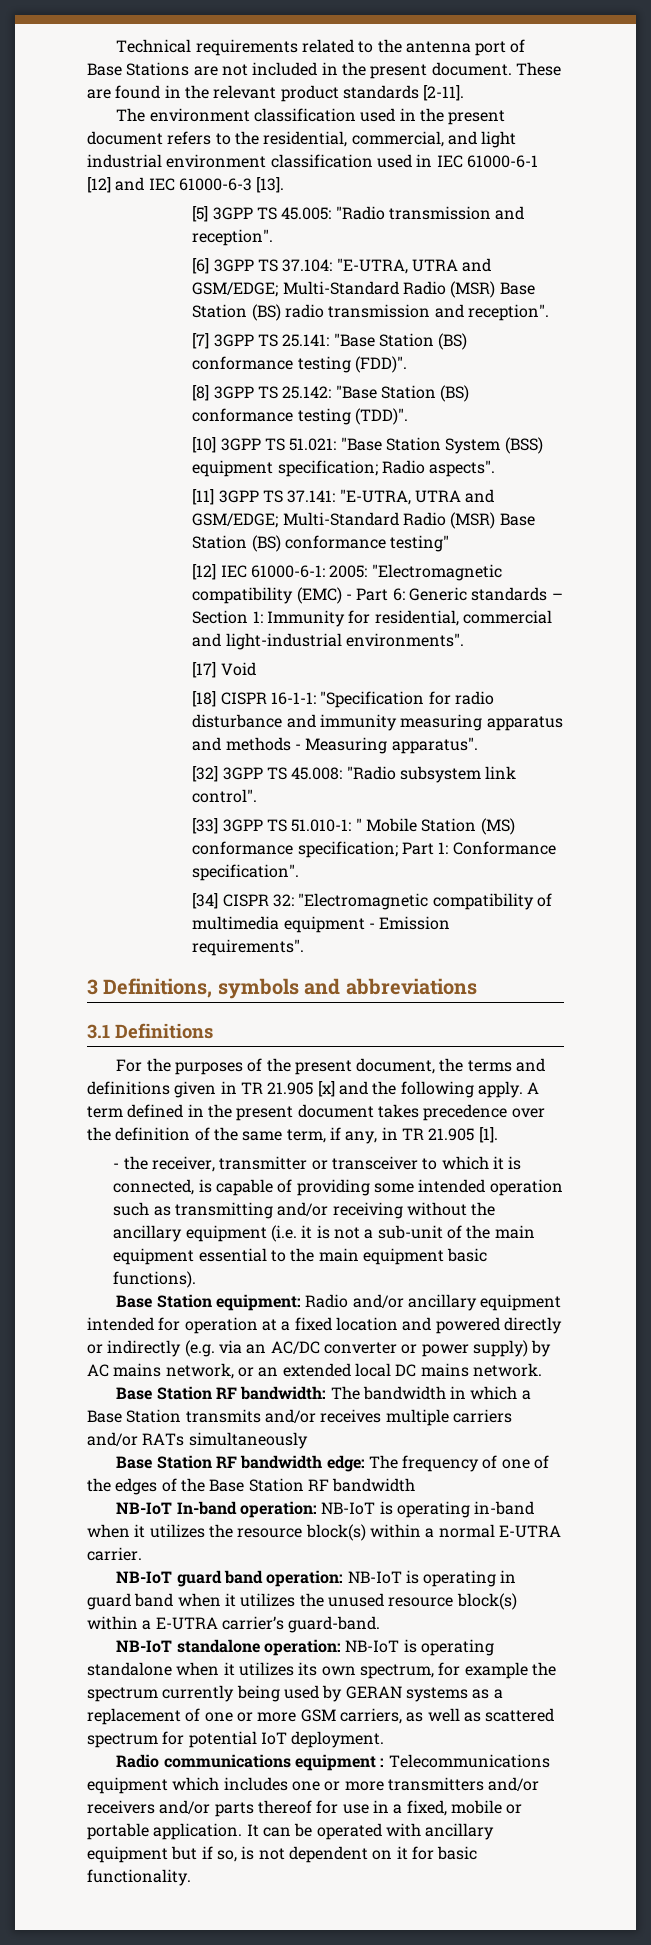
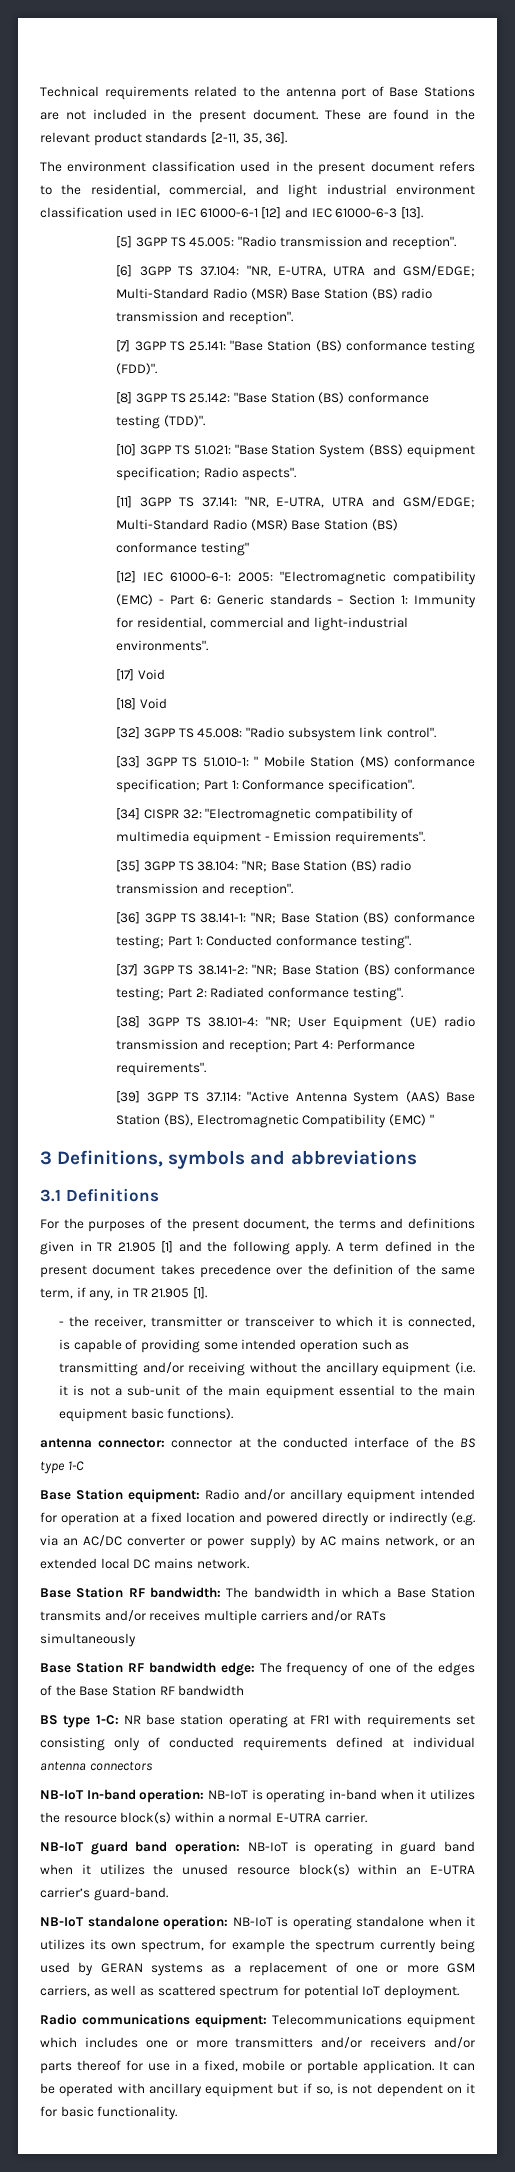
[423,85,465,101] [2-11]. -> [210,132,288,144] [2-11, 35, 36].
[336,258,408,274] "E-UTRA, -> [246,265,326,277] "NR, E-UTRA,
[339,489,411,505] "E-UTRA, -> [244,496,325,508] "NR, E-UTRA,
[220,691,494,708] [192,714,563,731] [192,737,478,754] CISPR 16-1-1: "Specification for radio disturbance and immunity measuring apparatus and methods - Measuring apparatus". -> [139,698,167,709] Void
(305, 947) none -> [116,860,412,872] [116,883,293,897] [116,912,475,924] [116,935,411,949] [116,964,475,976] [116,987,403,1001] [116,1016,475,1030] [116,1039,415,1053] [116,1062,207,1076] [116,1091,475,1105] [116,1114,434,1128] // [35] 3GPP TS 38.104: "NR; Base Station (BS) radio transmission and reception". // [36] 3GPP TS 38.141-1: "NR; Base Station (BS) conformance testing; Part 1: Conducted conformance testing". // [37] 3GPP TS 38.141-2: "NR; Base Station (BS) conformance testing; Part 2: Radiated conformance testing". // [38] 3GPP TS 38.101-4: "NR; User Equipment (UE) radio transmission and reception; Part 4: Performance requirements". // [39] 3GPP TS 37.114: "Active Antenna System (AAS) Base Station (BS), Electromagnetic Compatibility (EMC) "
[317,1081,335,1097] [x] -> [161,1241,174,1253] [1]
(197, 1279) none -> [40,1437,476,1448] [40,1461,84,1474] // antenna connector: connector at the conducted interface of the BS type 1-C
(416, 1485) none -> [40,1714,475,1728] [40,1737,475,1751] [40,1761,152,1771] // BS type 1-C: NR base station operating at FR1 with requirements set consisting only of conducted requirements defined at individual antenna connectors
[142,1620,152,1630] a -> [406,1867,422,1875] an
[294,1754,385,1771] equipment : -> [195,2014,267,2028] equipment:

